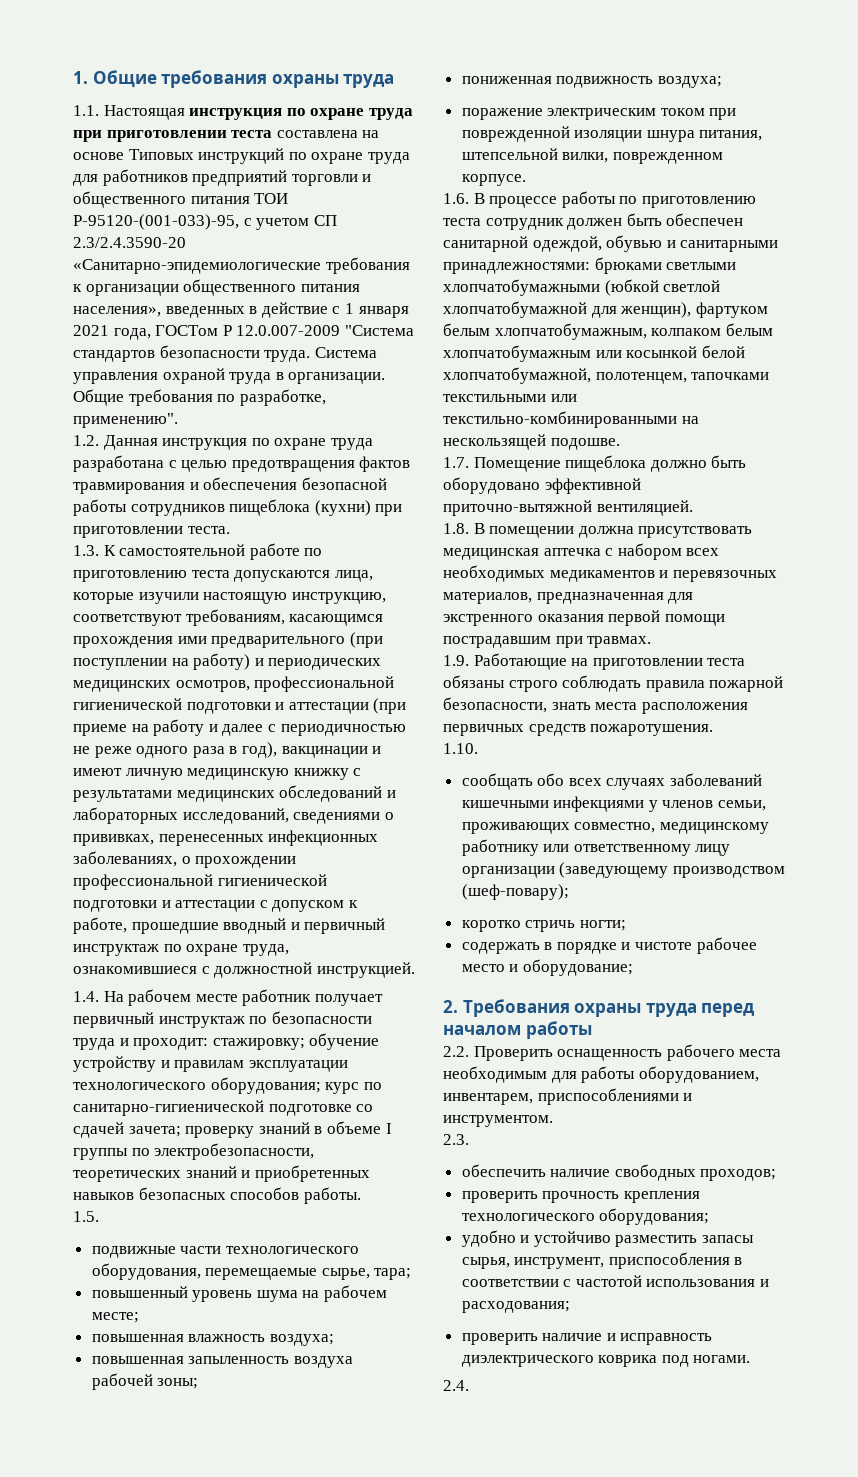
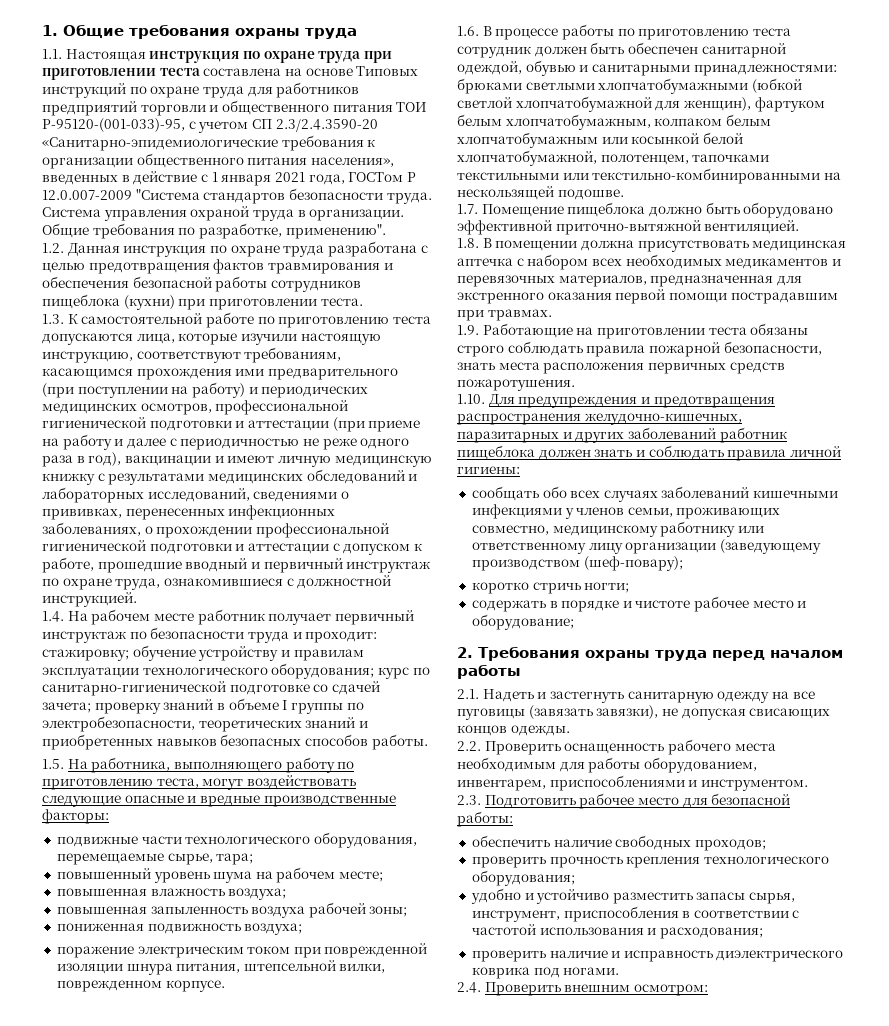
(99, 1216) none -> [67,757,355,773] [42,775,356,790] [42,795,396,807] [42,809,109,824] На работника, выполняющего работу по приготовлению теста, могут воздействовать следующие опасные и вредные производственные факторы:
(478, 748) none -> [488,394,775,408] [457,413,742,425] [457,427,787,443] [457,445,841,461] [457,466,520,474] Для предупреждения и предотвращения распространения желудочно-кишечных, паразитарных и других заболеваний работник пищеблока должен знать и соблюдать правила личной гигиены:
(592, 1030) none -> [457,689,815,703] [457,705,831,720] [457,725,570,736] // 2.1. Надеть и застегнуть санитарную одежду на все пуговицы (завязать завязки), не допуская свисающих концов одежды.
(469, 1139) none -> [484,793,791,809] [457,811,513,827] Подготовить рабочее место для безопасной работы:
(469, 1385) none -> [484,982,708,996] Проверить внешним осмотром:

